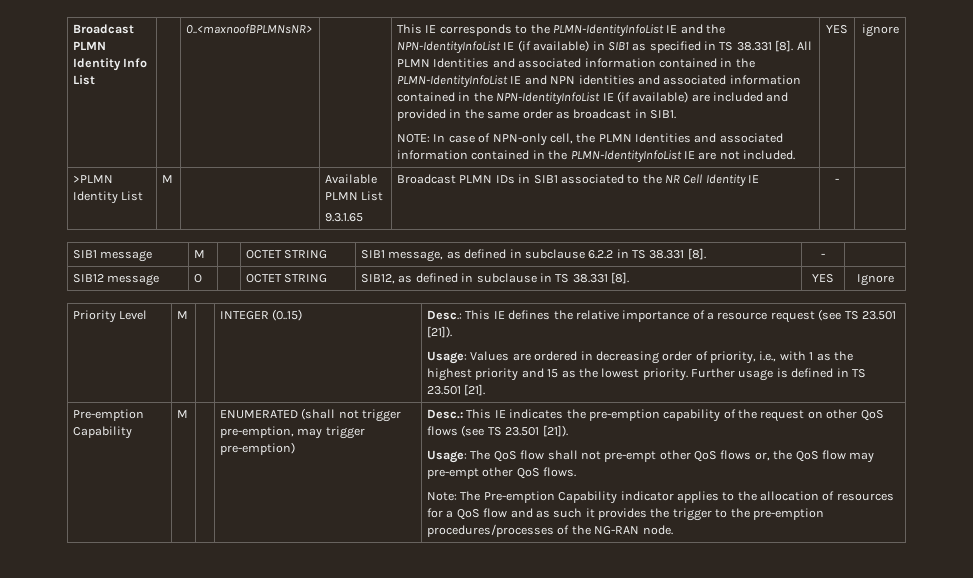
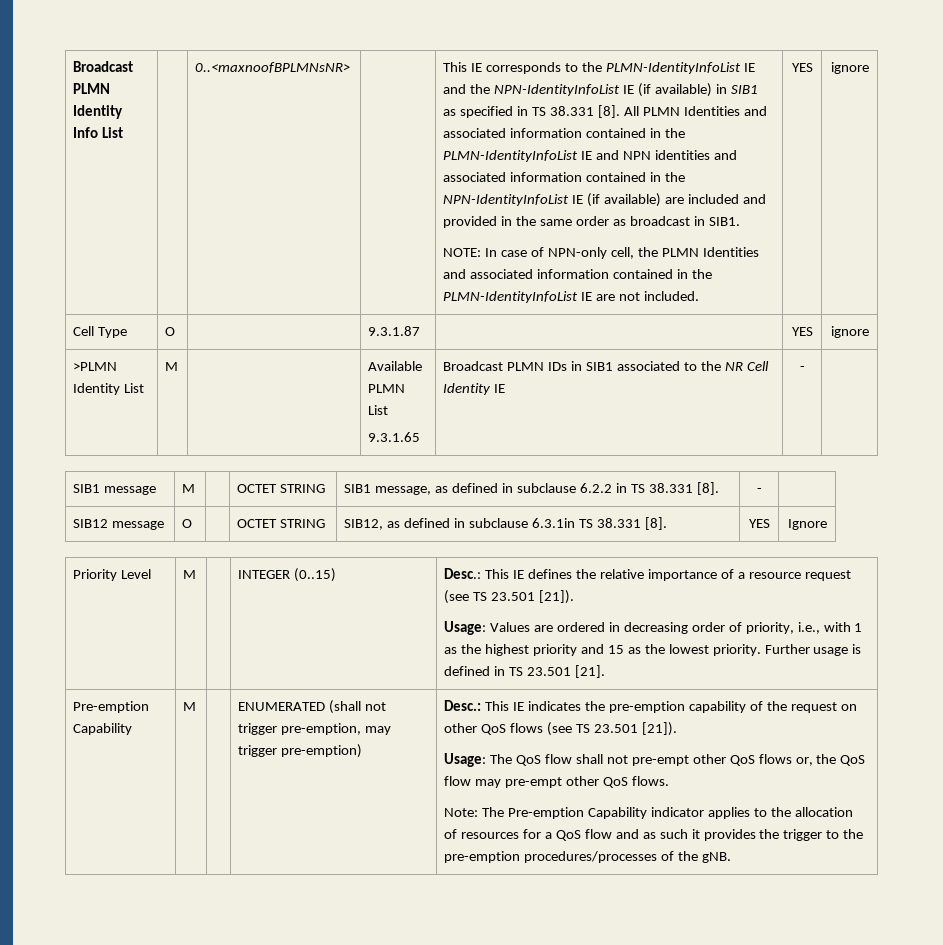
(899, 30) none -> [73,326,128,338] [165,327,176,336] [368,326,421,336] [791,327,813,336] [830,326,869,338] // Cell Type | O | | 9.3.1.87 | | YES | ignore
[539,273,552,282] in -> [531,518,575,528] 6.3.1in
[594,525,673,535] NG-RAN node. -> [702,852,732,863] gNB.

